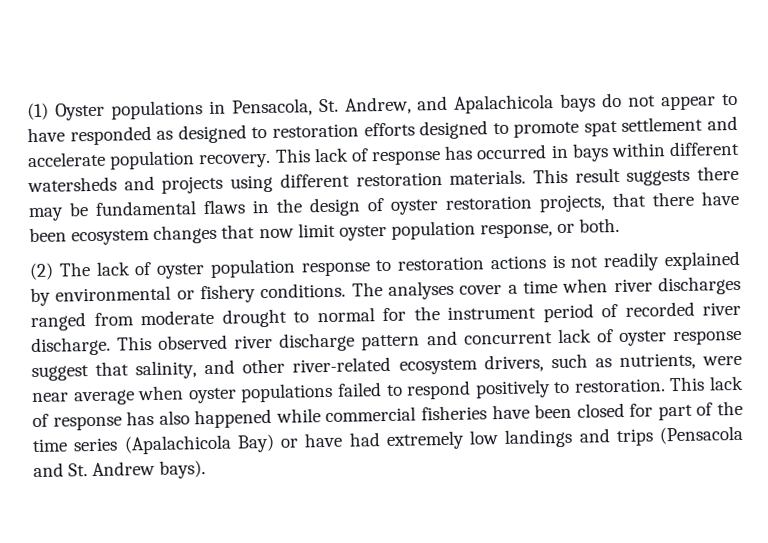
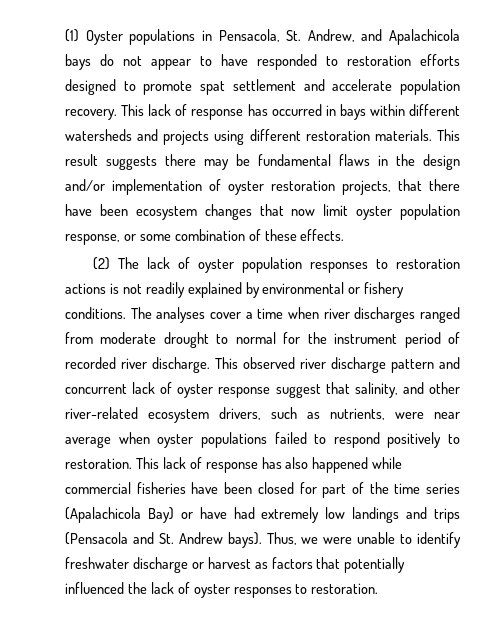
[156,124,247,144] as designed -> (317, 62) none
(361, 207) none -> [65,179,202,195] and/or implementation
[579,217,621,233] both. -> [139,229,345,241] some combination of these effects.
[300,261,371,277] response -> [309,262,368,273] responses
(207, 469) none -> [266,532,461,548] [65,557,406,573] [65,582,379,598] Thus, we were unable to identify freshwater discharge or harvest as factors that potentially influenced the lack of oyster responses to restoration.

